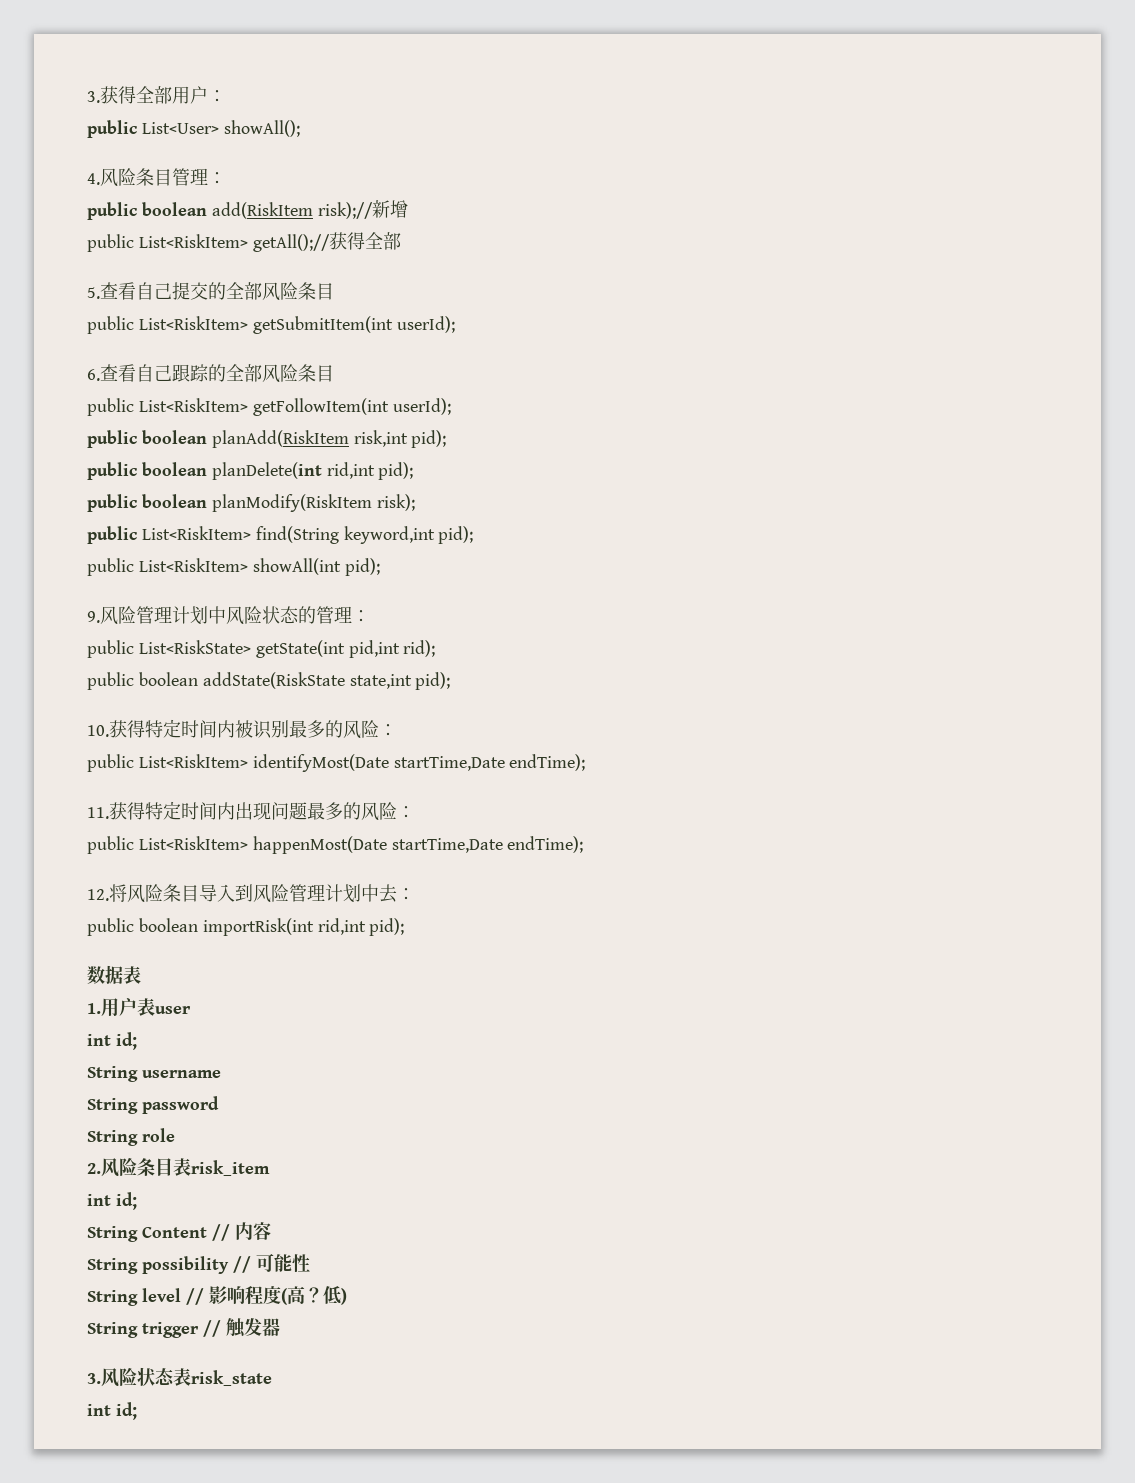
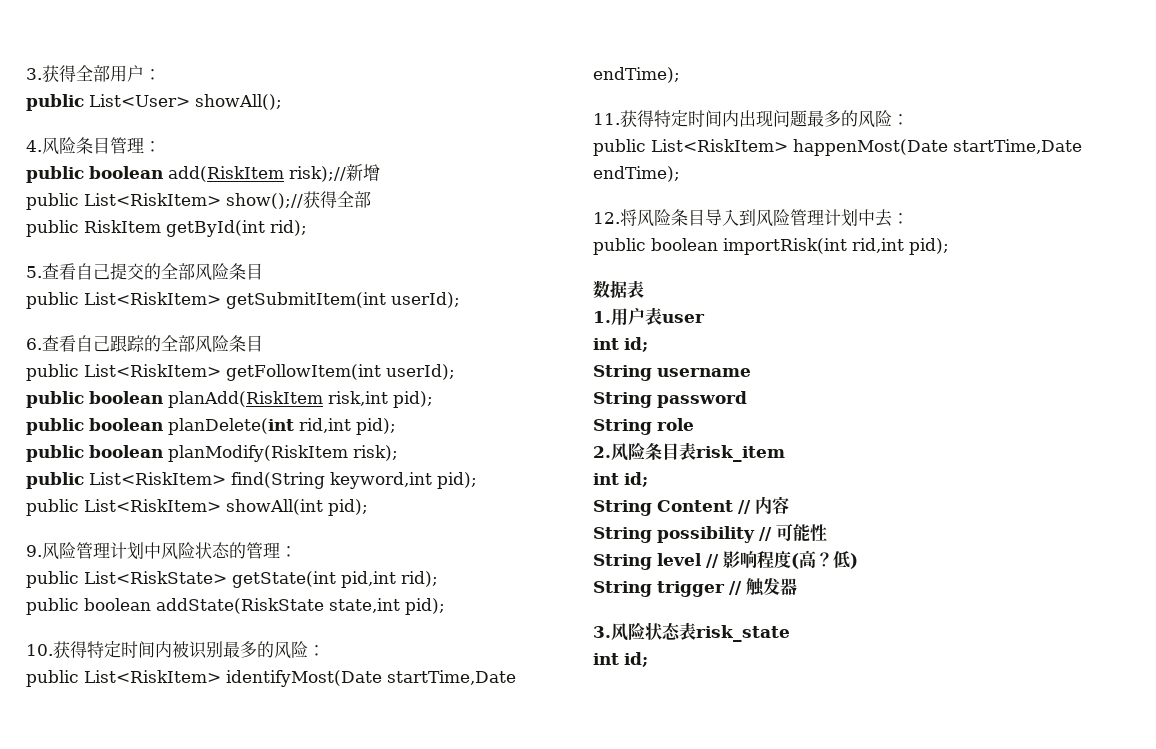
[252,232,401,252] getAll();//获得全部 -> [226,191,371,209] [26,220,307,237] show();//获得全部 // public RiskItem getById(int rid);

